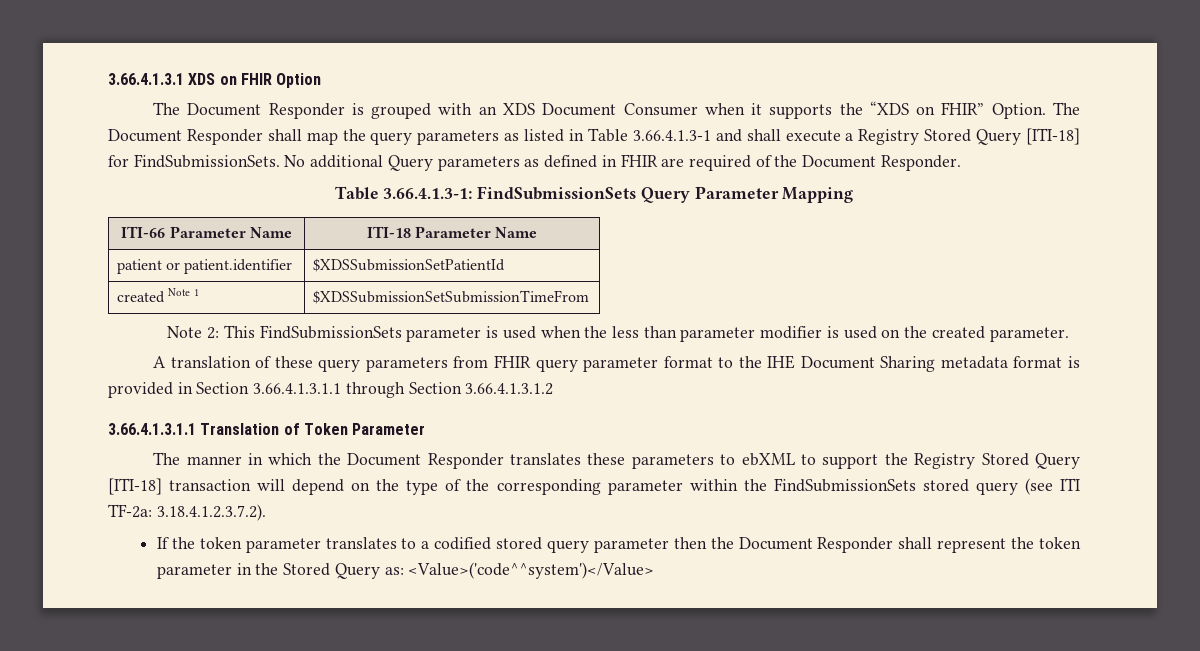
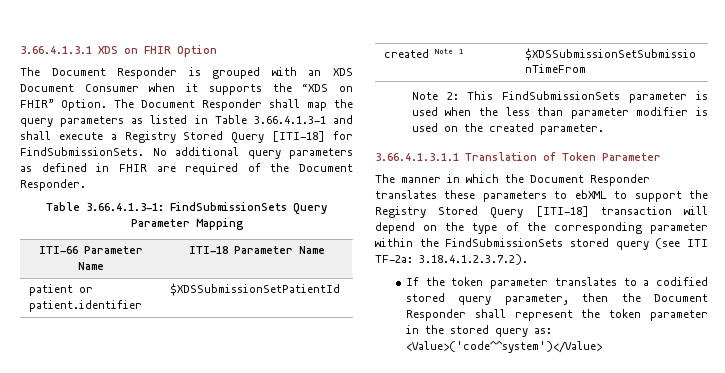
[387,155,433,171] Query -> [247,150,281,159] query
[153,355,1081,372] [108,382,554,398] // A translation of these query parameters from FHIR query parameter format to the IHE Document Sharing metadata format is provided in Section 3.66.4.1.3.1.1 through Section 3.66.4.1.3.1.2 -> (604, 129) none
[593,538,669,553] parameter -> [504,294,569,305] parameter,
[283,563,380,579] Stored Query -> [449,325,528,337] stored query

